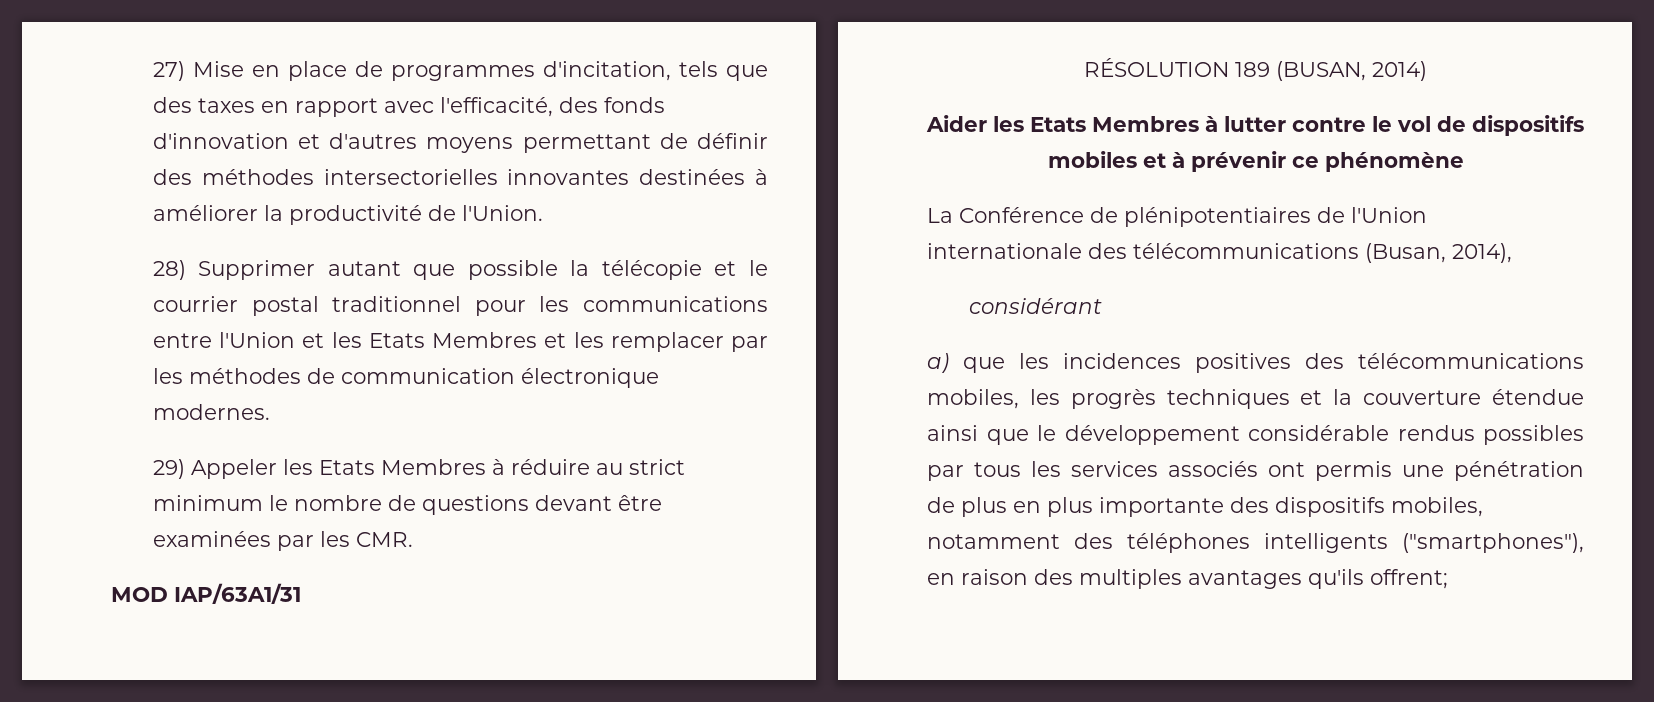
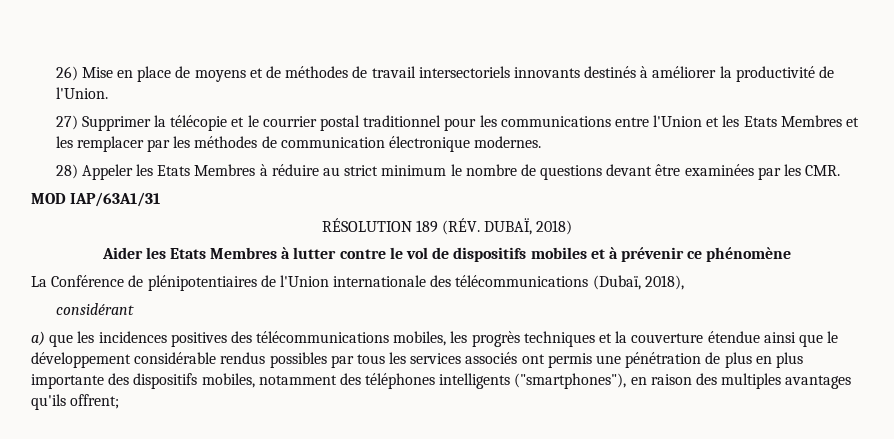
[152,61,185,81] 27) -> [55,66,78,81] 26)
[390,61,768,81] [152,97,665,117] [152,133,768,153] [152,169,746,185] programmes d'incitation, tels que des taxes en rapport avec l'efficacité, des fonds d'innovation et d'autres moyens permettant de définir des méthodes intersectorielles innovantes destinées -> [194,66,637,82] moyens et de méthodes de travail intersectoriels innovants destinés
[152,260,558,280] 28) Supprimer autant que possible -> [55,115,151,131] 27) Supprimer
[152,459,185,479] 29) -> [55,164,78,179] 28)
[1276,61,1427,81] (BUSAN, 2014) -> [442,218,573,235] (RÉV. DUBAÏ, 2018)
[1365,243,1512,263] (Busan, 2014), -> [592,275,684,290] (Dubaï, 2018),

